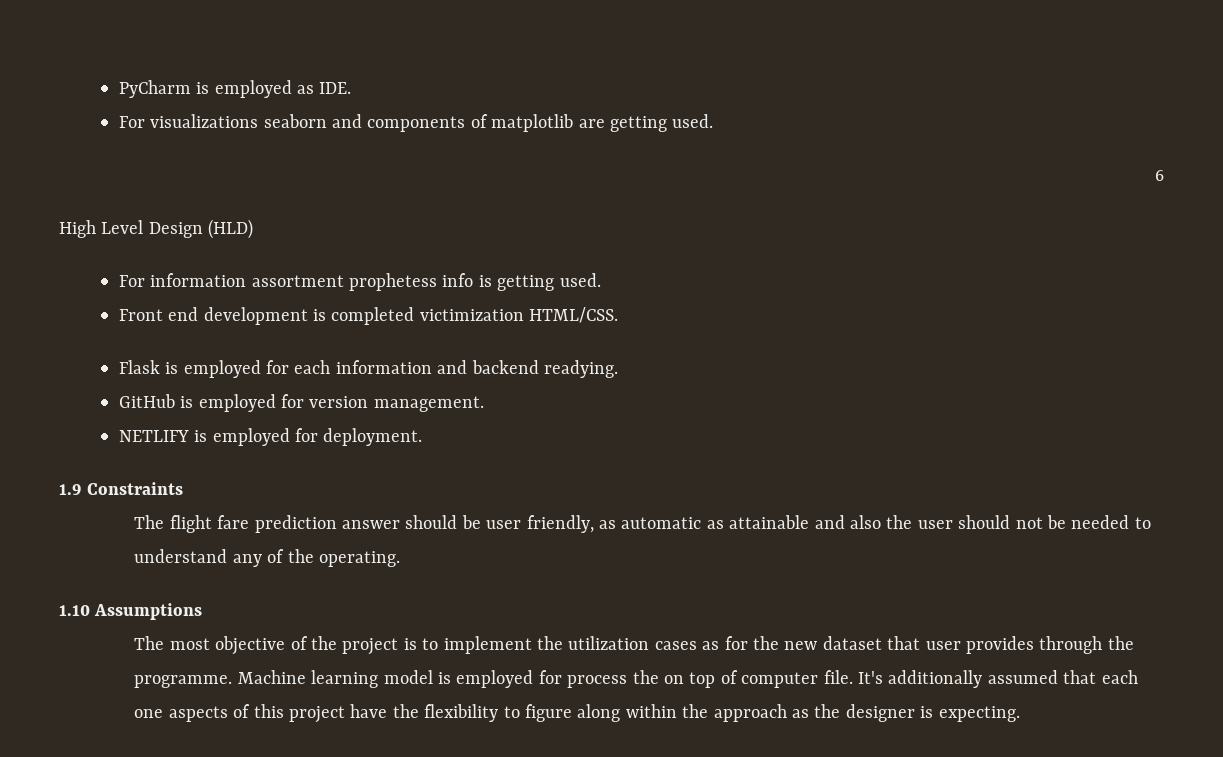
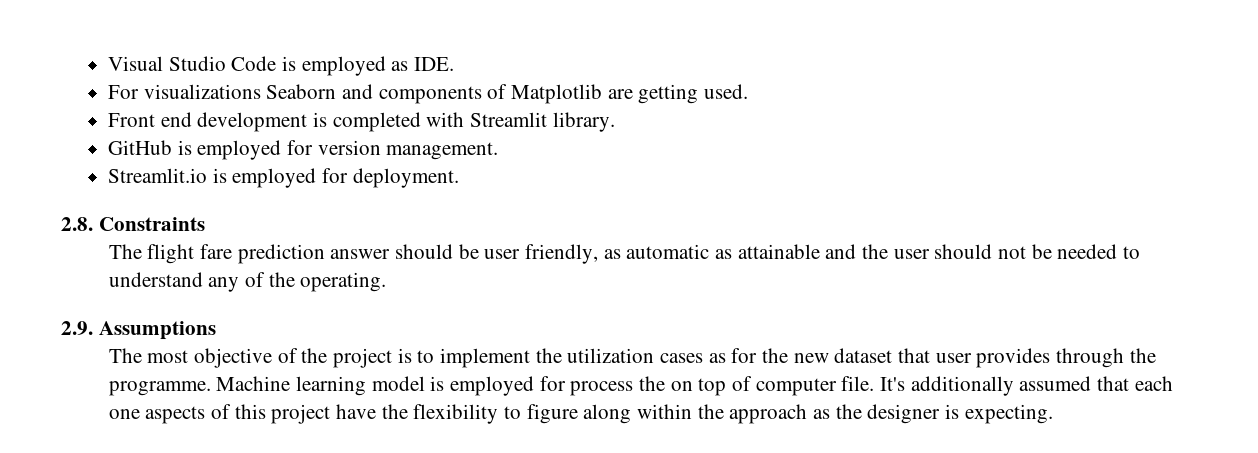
[118,80,191,98] PyCharm -> [107,56,277,71] Visual Studio Code
[263,114,327,128] seaborn -> [266,84,337,99] Seaborn
[491,114,574,132] matplotlib -> [510,84,602,104] Matplotlib
[1155,170,1164,181] [59,219,254,239] [118,273,601,291] // 6 // High Level Design (HLD) // For information assortment prophetess info is getting used. -> (748, 91) none
[419,307,619,323] [118,360,618,378] victimization HTML/CSS. // Flask is employed for each information and backend readying. -> [426,112,615,132] with Streamlit library.
[118,430,189,442] NETLIFY -> [107,168,207,183] Streamlit.io
[59,484,82,495] 1.9 -> [61,217,93,231] 2.8.
[850,515,882,529] also -> (857, 251) none
[59,605,90,616] 1.10 -> [61,321,93,335] 2.9.

